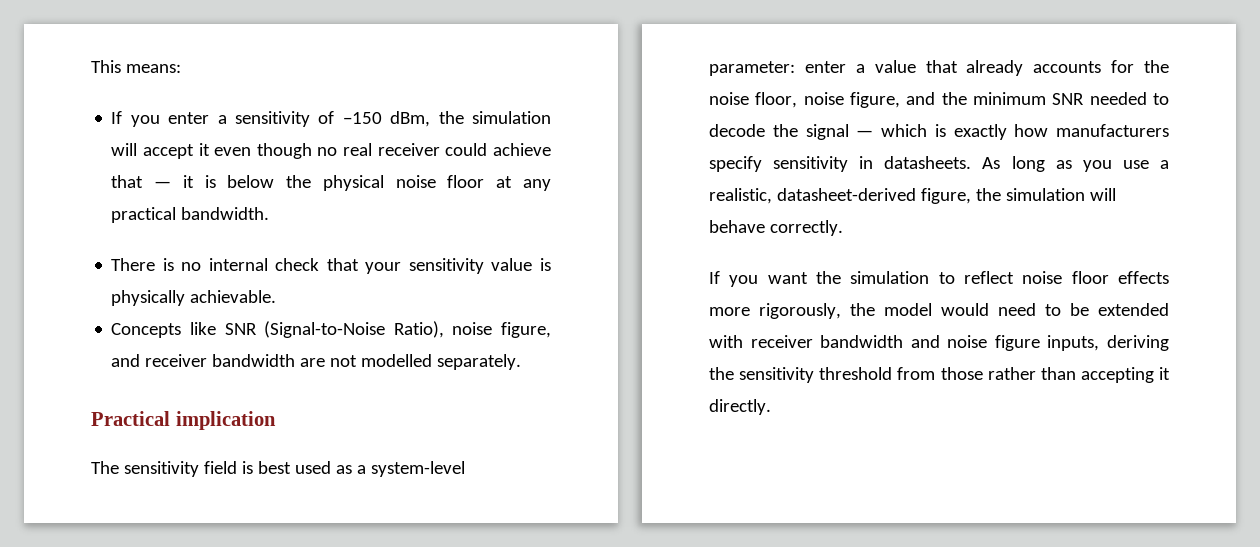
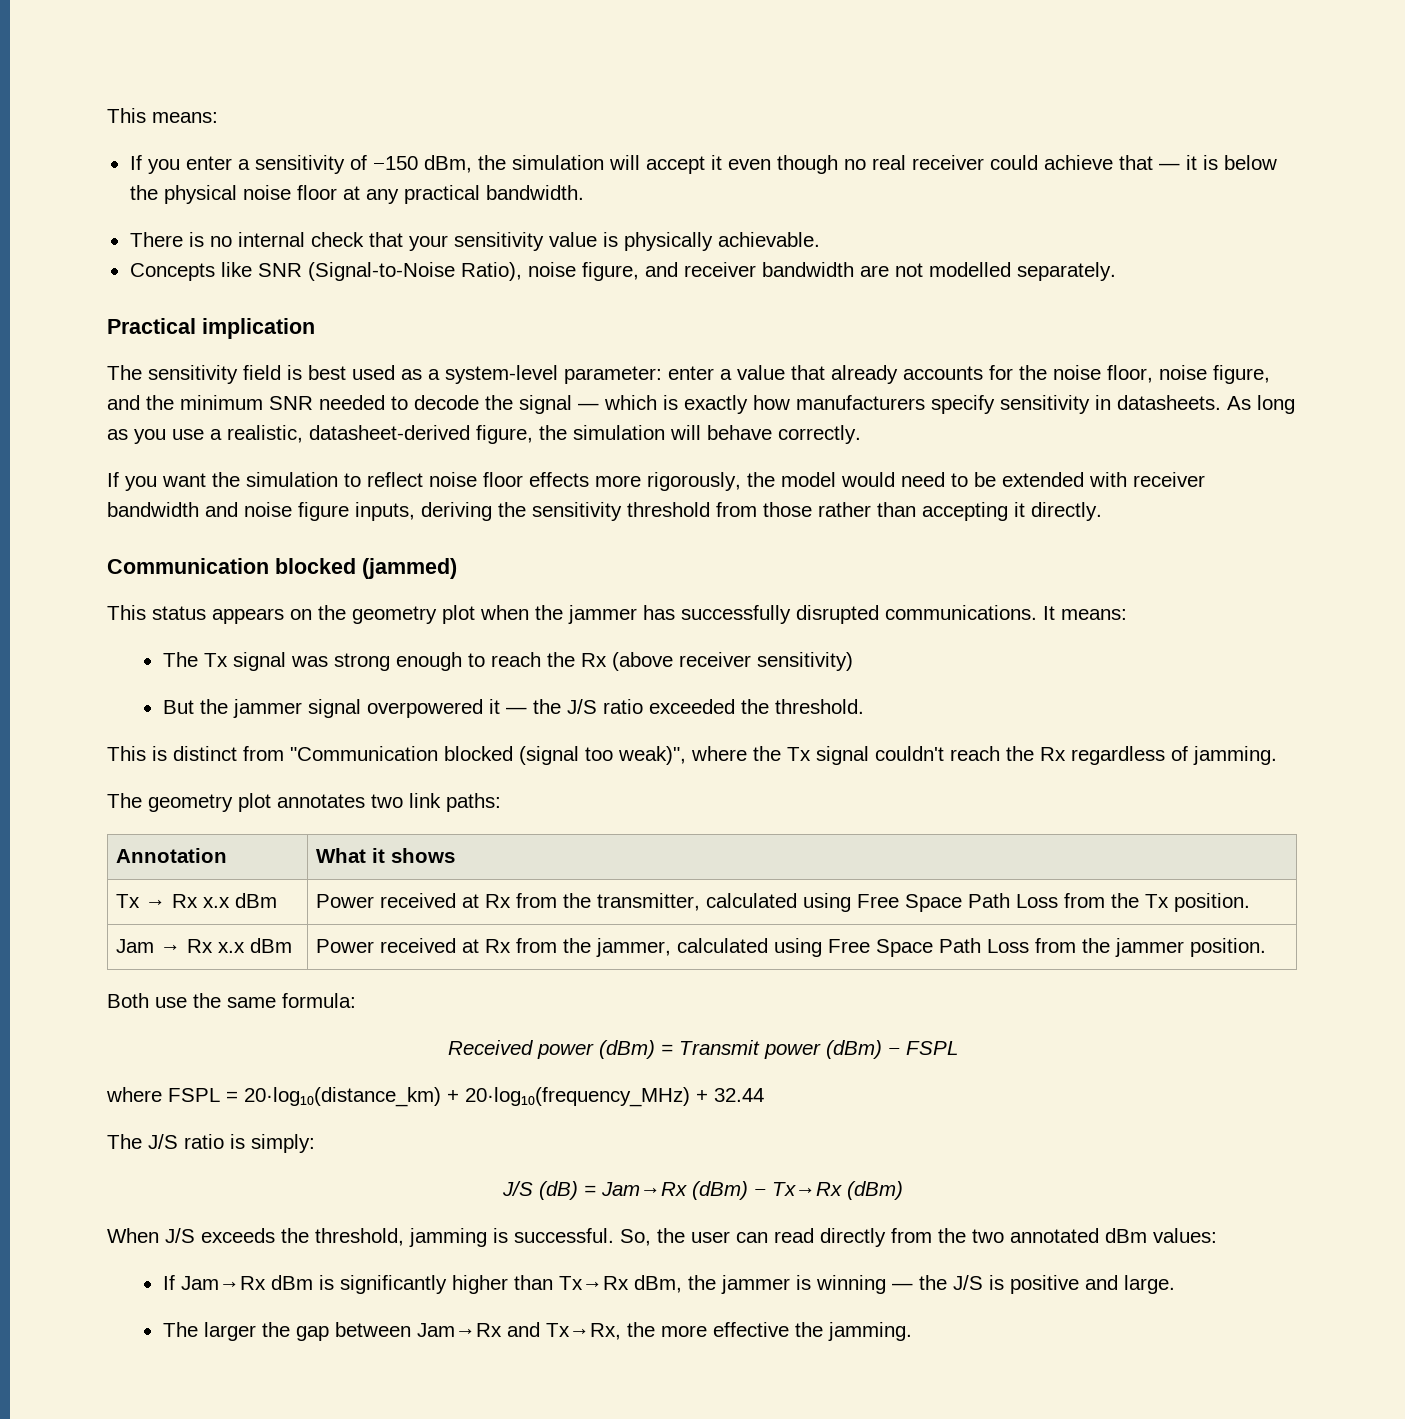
(771, 407) none -> [107,558,457,579] [107,605,1127,624] [162,652,853,671] [162,699,864,718] [107,746,1277,765] [107,793,501,812] [116,848,228,863] [316,848,456,863] [116,893,278,908] [316,893,1251,912] [116,938,293,953] [316,938,1267,957] [107,993,356,1008] [447,1040,958,1059] [106,1087,764,1107] [107,1134,315,1153] [501,1181,903,1200] [107,1228,1217,1247] [162,1275,1175,1294] [162,1322,912,1341] // Communication blocked (jammed) // This status appears on the geometry plot when the jammer has successfully disrupted communications. It means: // The Tx signal was strong enough to reach the Rx (above receiver sensitivity) // But the jammer signal overpowered it — the J/S ratio exceeded the threshold. // This is distinct from "Communication blocked (signal too weak)", where the Tx signal couldn't reach the Rx regardless of jamming. // The geometry plot annotates two link paths: // Annotation | What it shows // Tx → Rx x.x dBm | Power received at Rx from the transmitter, calculated using Free Space Path Loss from the Tx position. // Jam → Rx x.x dBm | Power received at Rx from the jammer, calculated using Free Space Path Loss from the jammer position. // Both use the same formula: // Received power (dBm) = Transmit power (dBm) − FSPL // where FSPL = 20·log₁₀(distance_km) + 20·log₁₀(frequency_MHz) + 32.44 // The J/S ratio is simply: // J/S (dB) = Jam→Rx (dBm) − Tx→Rx (dBm) // When J/S exceeds the threshold, jamming is successful. So, the user can read directly from the two annotated dBm values: // If Jam→Rx dBm is significantly higher than Tx→Rx dBm, the jammer is winning — the J/S is positive and large. // The larger the gap between Jam→Rx and Tx→Rx, the more effective the jamming.

